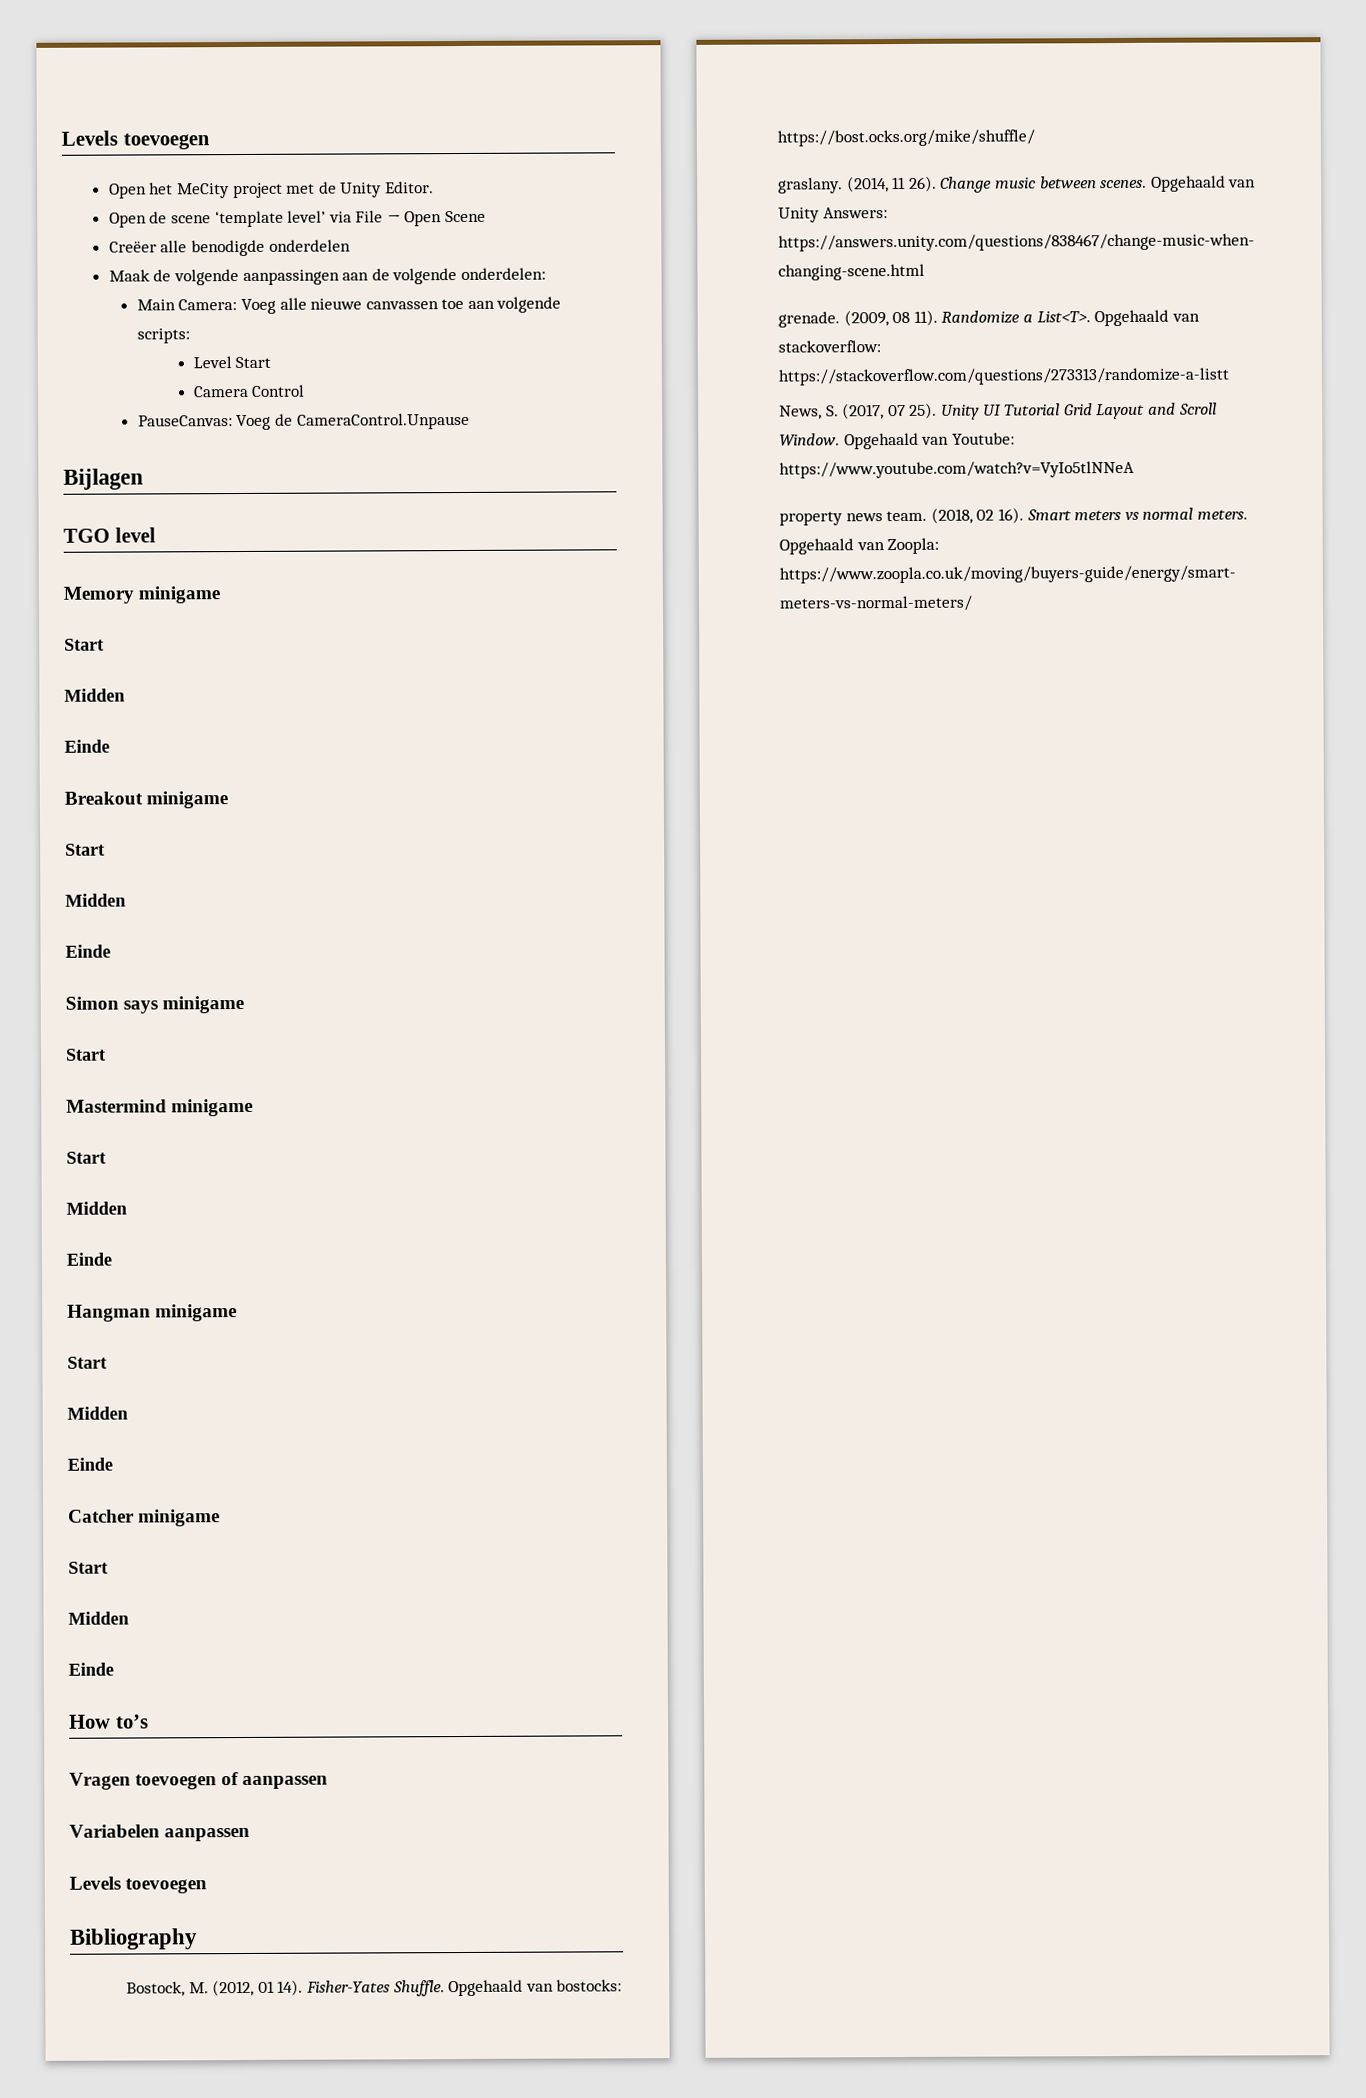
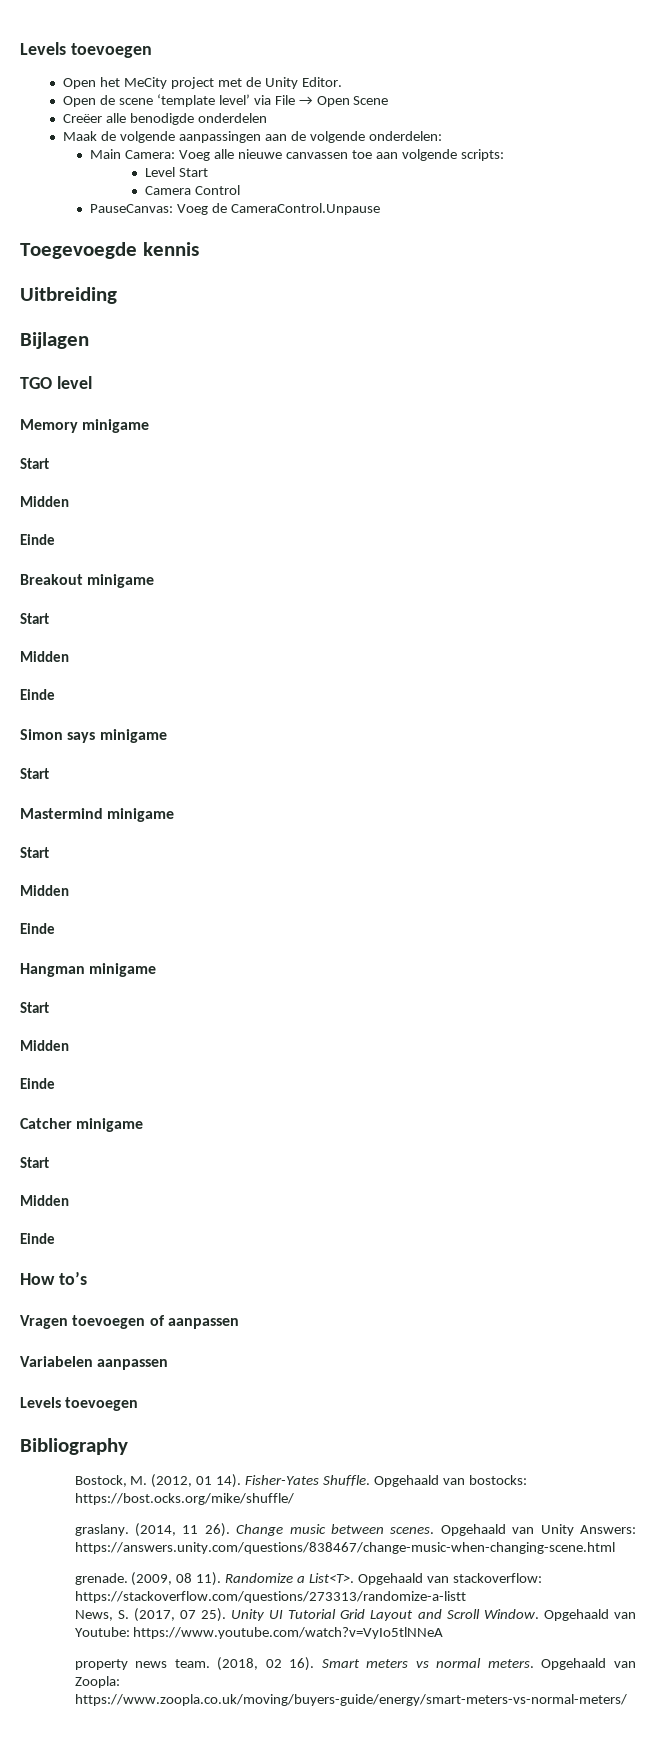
(470, 421) none -> [20,242,199,259] [20,287,117,304] // Toegevoegde kennis // Uitbreiding

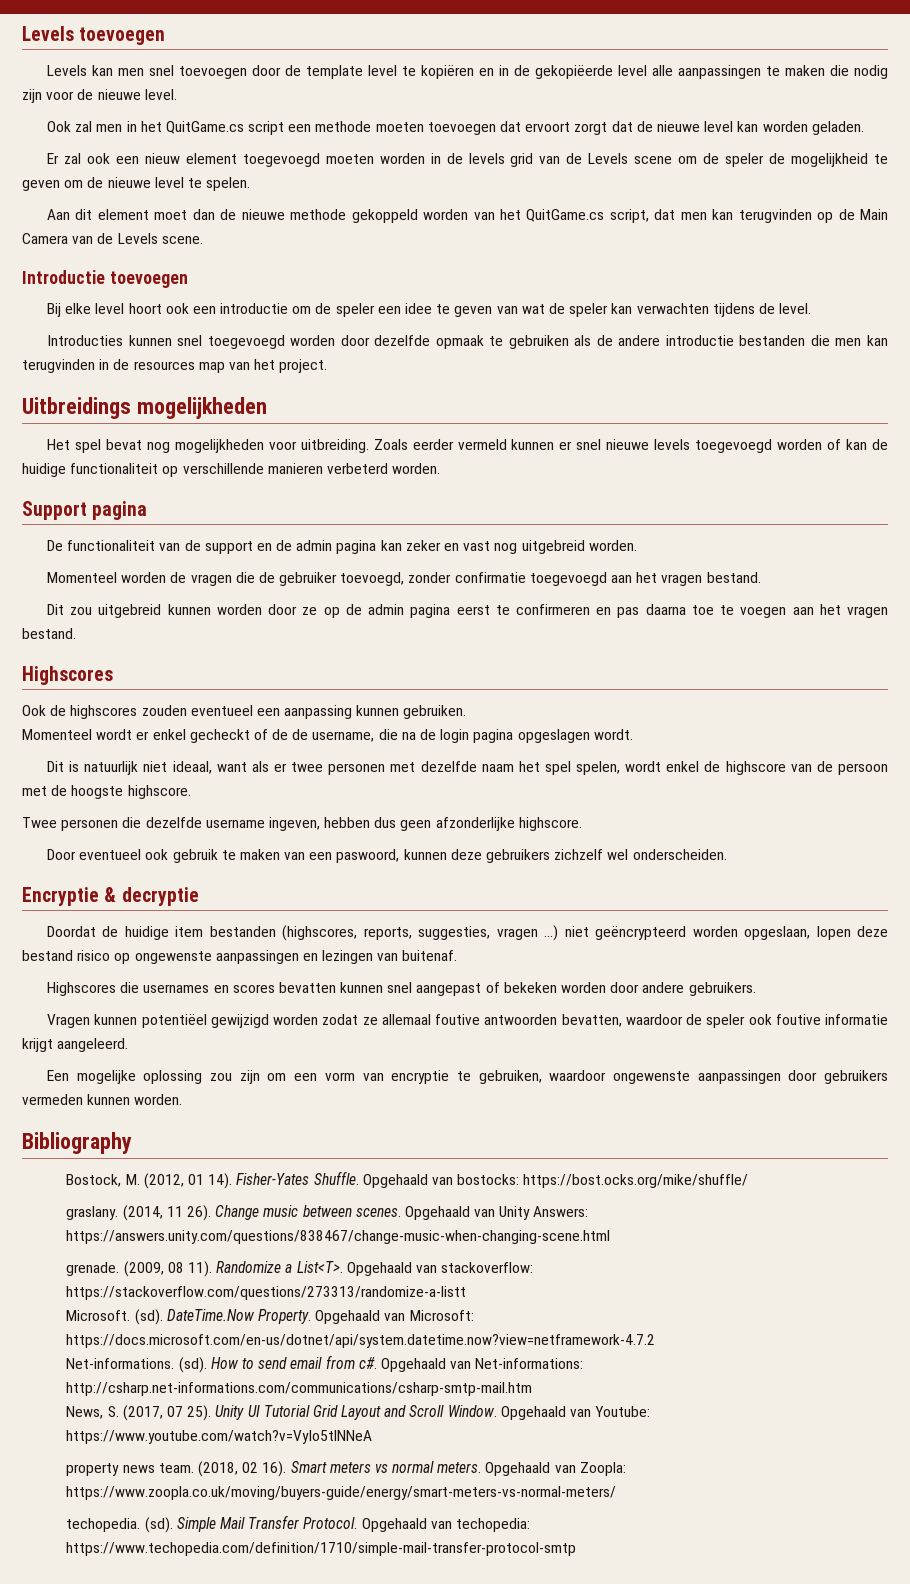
[20,42,152,58] [63,77,342,89] [63,94,389,107] [63,113,267,125] [63,131,442,143] [90,149,504,161] [144,167,208,177] [144,185,240,195] [90,203,381,215] [20,242,199,259] [20,287,117,304] [20,332,89,349] [20,376,92,389] [20,419,150,433] [20,458,49,469] [20,496,69,507] [20,534,55,545] [20,574,155,588] [20,613,49,624] [20,651,69,662] [20,689,55,700] [20,729,167,743] [20,768,49,779] [20,808,175,822] [20,847,49,858] [20,885,69,896] [20,923,55,934] [20,963,157,977] [20,1002,49,1013] [20,1040,69,1051] [20,1078,55,1089] [20,1118,144,1132] [20,1157,49,1168] [20,1195,69,1206] [20,1233,55,1244] [20,1271,87,1285] [20,1315,239,1329] [20,1356,169,1370] [20,1397,139,1411] Levels toevoegen // Open het MeCity project met de Unity Editor. // Open de scene ‘template level’ via File → Open Scene // Creëer alle benodigde onderdelen // Maak de volgende aanpassingen aan de volgende onderdelen: // Main Camera: Voeg alle nieuwe canvassen toe aan volgende scripts: // Level Start // Camera Control // PauseCanvas: Voeg de CameraControl.Unpause // Toegevoegde kennis // Uitbreiding // Bijlagen // TGO level // Memory minigame // Start // Midden // Einde // Breakout minigame // Start // Midden // Einde // Simon says minigame // Start // Mastermind minigame // Start // Midden // Einde // Hangman minigame // Start // Midden // Einde // Catcher minigame // Start // Midden // Einde // How to’s // Vragen toevoegen of aanpassen // Variabelen aanpassen // Levels toevoegen -> [22,26,166,45] [46,65,889,79] [22,89,177,103] [46,121,864,135] [46,153,888,167] [22,177,251,191] [46,209,889,223] [22,233,203,244] [22,270,188,288] [46,303,812,317] [46,335,889,349] [22,359,328,373] [22,397,267,419] [46,439,889,453] [22,463,441,477] [22,501,148,520] [46,540,637,554] [46,572,761,586] [46,604,888,618] [22,628,76,639] [22,666,113,685] [22,705,467,719] [22,729,633,743] [46,761,888,775] [22,785,191,799] [22,817,582,831] [46,849,727,863] [22,887,199,906] [46,925,889,941] [22,950,458,964] [46,982,756,996] [46,1014,888,1028] [22,1038,129,1052] [46,1070,888,1084] [22,1094,183,1105] Levels toevoegen // Levels kan men snel toevoegen door de template level te kopiëren en in de gekopiëerde level alle aanpassingen te maken die nodig zijn voor de nieuwe level. // Ook zal men in het QuitGame.cs script een methode moeten toevoegen dat ervoort zorgt dat de nieuwe level kan worden geladen. // Er zal ook een nieuw element toegevoegd moeten worden in de levels grid van de Levels scene om de speler de mogelijkheid te geven om de nieuwe level te spelen. // Aan dit element moet dan de nieuwe methode gekoppeld worden van het QuitGame.cs script, dat men kan terugvinden op de Main Camera van de Levels scene. // Introductie toevoegen // Bij elke level hoort ook een introductie om de speler een idee te geven van wat de speler kan verwachten tijdens de level. // Introducties kunnen snel toegevoegd worden door dezelfde opmaak te gebruiken als de andere introductie bestanden die men kan terugvinden in de resources map van het project. // Uitbreidings mogelijkheden // Het spel bevat nog mogelijkheden voor uitbreiding. Zoals eerder vermeld kunnen er snel nieuwe levels toegevoegd worden of kan de huidige functionaliteit op verschillende manieren verbeterd worden. // Support pagina // De functionaliteit van de support en de admin pagina kan zeker en vast nog uitgebreid worden. // Momenteel worden de vragen die de gebruiker toevoegd, zonder confirmatie toegevoegd aan het vragen bestand. // Dit zou uitgebreid kunnen worden door ze op de admin pagina eerst te confirmeren en pas daarna toe te voegen aan het vragen bestand. // Highscores // Ook de highscores zouden eventueel een aanpassing kunnen gebruiken. // Momenteel wordt er enkel gecheckt of de de username, die na de login pagina opgeslagen wordt. // Dit is natuurlijk niet ideaal, want als er twee personen met dezelfde naam het spel spelen, wordt enkel de highscore van de persoon met de hoogste highscore. // Twee personen die dezelfde username ingeven, hebben dus geen afzonderlijke highscore. // Door eventueel ook gebruik te maken van een paswoord, kunnen deze gebruikers zichzelf wel onderscheiden. // Encryptie & decryptie // Doordat de huidige item bestanden (highscores, reports, suggesties, vragen ...) niet geëncrypteerd worden opgeslaan, lopen deze bestand risico op ongewenste aanpassingen en lezingen van buitenaf. // Highscores die usernames en scores bevatten kunnen snel aangepast of bekeken worden door andere gebruikers. // Vragen kunnen potentiëel gewijzigd worden zodat ze allemaal foutive antwoorden bevatten, waardoor de speler ook foutive informatie krijgt aangeleerd. // Een mogelijke oplossing zou zijn om een vorm van encryptie te gebruiken, waardoor ongewenste aanpassingen door gebruikers vermeden kunnen worden.
(466, 1597) none -> [66,1309,474,1325] [66,1334,656,1348] [66,1355,584,1373] [66,1382,533,1396] // Microsoft. (sd). DateTime.Now Property. Opgehaald van Microsoft: https://docs.microsoft.com/en-us/dotnet/api/system.datetime.now?view=netframework-4.7.2 // Net-informations. (sd). How to send email from c#. Opgehaald van Net-informations: http://csharp.net-informations.com/communications/csharp-smtp-mail.htm
(627, 1700) none -> [66,1515,530,1533] [66,1542,577,1556] // techopedia. (sd). Simple Mail Transfer Protocol. Opgehaald van techopedia: https://www.techopedia.com/definition/1710/simple-mail-transfer-protocol-smtp

